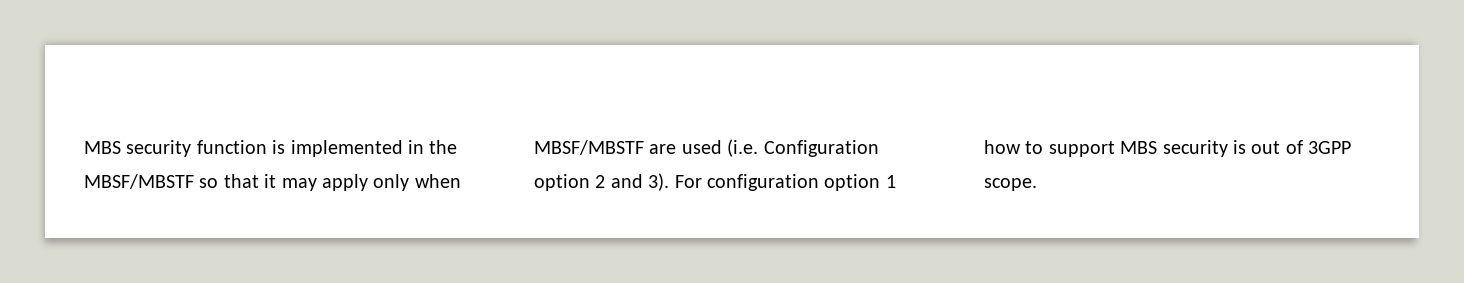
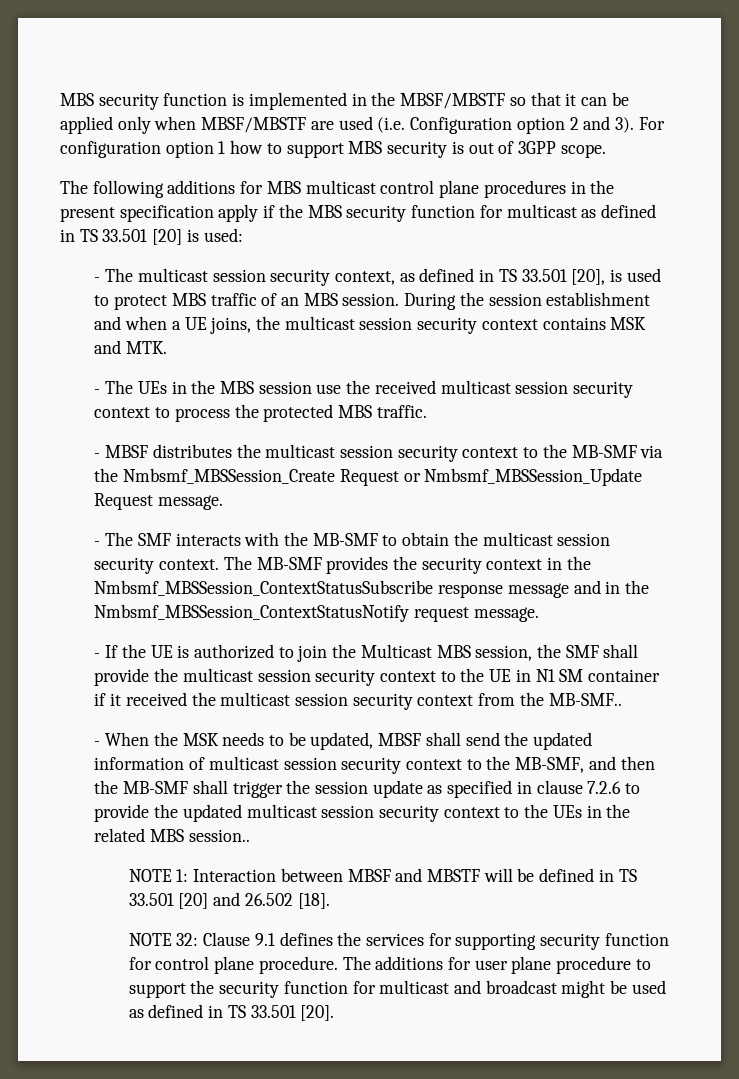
[281,174,368,191] may apply -> [580,92,629,106] [60,116,113,134] can be applied
(1037, 184) none -> [60,180,615,198] [60,204,656,222] [60,228,243,245] [94,268,661,286] [94,292,651,310] [94,316,647,334] [94,340,168,354] [94,380,634,398] [94,404,427,422] [94,444,664,462] [94,468,643,486] [94,493,224,510] [94,532,611,546] [94,556,591,574] [94,580,649,598] [94,604,539,622] [94,644,639,662] [94,668,661,686] [94,692,622,710] [94,732,593,750] [94,756,655,774] [94,780,641,798] [94,804,631,822] [94,828,250,842] [128,868,637,882] [128,892,330,909] [128,932,669,950] [128,956,651,974] [128,980,666,998] [128,1004,335,1021] // The following additions for MBS multicast control plane procedures in the present specification apply if the MBS security function for multicast as defined in TS 33.501 [20] is used: // - The multicast session security context, as defined in TS 33.501 [20], is used to protect MBS traffic of an MBS session. During the session establishment and when a UE joins, the multicast session security context contains MSK and MTK. // - The UEs in the MBS session use the received multicast session security context to process the protected MBS traffic. // - MBSF distributes the multicast session security context to the MB-SMF via the Nmbsmf_MBSSession_Create Request or Nmbsmf_MBSSession_Update Request message. // - The SMF interacts with the MB-SMF to obtain the multicast session security context. The MB-SMF provides the security context in the Nmbsmf_MBSSession_ContextStatusSubscribe response message and in the Nmbsmf_MBSSession_ContextStatusNotify request message. // - If the UE is authorized to join the Multicast MBS session, the SMF shall provide the multicast session security context to the UE in N1 SM container if it received the multicast session security context from the MB-SMF.. // - When the MSK needs to be updated, MBSF shall send the updated information of multicast session security context to the MB-SMF, and then the MB-SMF shall trigger the session update as specified in clause 7.2.6 to provide the updated multicast session security context to the UEs in the related MBS session.. // NOTE 1: Interaction between MBSF and MBSTF will be defined in TS 33.501 [20] and 26.502 [18]. // NOTE 32: Clause 9.1 defines the services for supporting security function for control plane procedure. The additions for user plane procedure to support the security function for multicast and broadcast might be used as defined in TS 33.501 [20].

